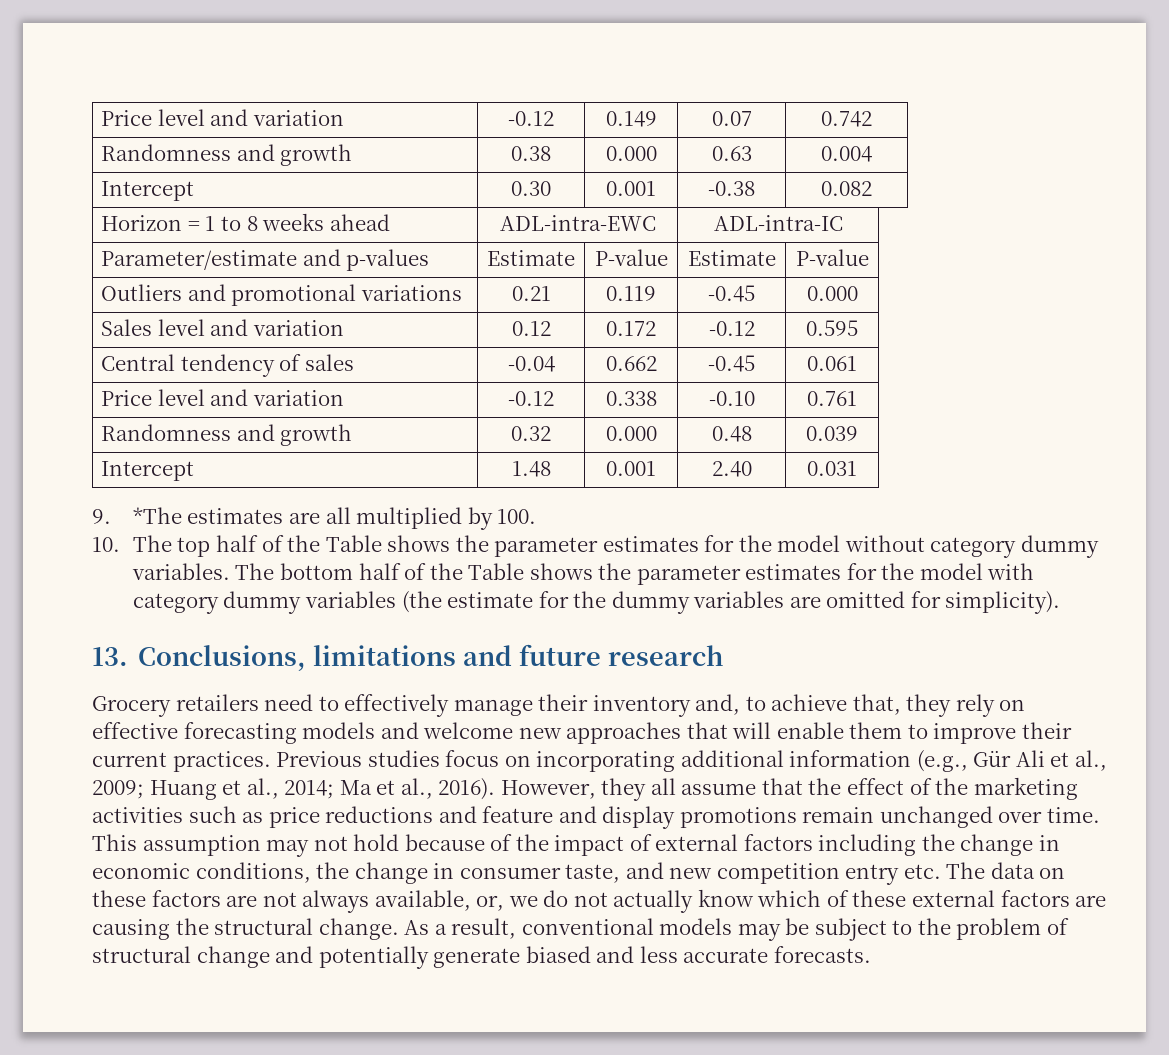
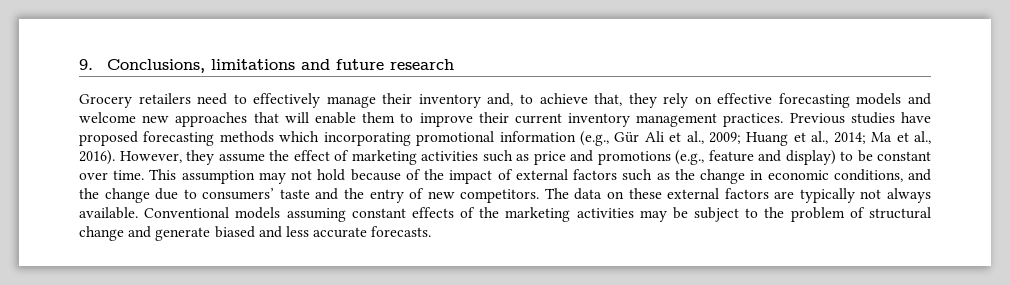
[101,109,344,126] [508,111,554,126] [605,111,657,127] [711,111,752,126] [821,111,872,127] [101,144,353,166] [511,146,551,161] [605,146,657,161] [711,146,752,161] [821,146,872,162] [101,181,195,201] [511,181,551,196] [606,181,656,196] [708,181,755,196] [821,181,872,196] [101,213,390,231] [499,215,656,231] [713,215,843,231] [101,249,430,271] [487,250,575,266] [594,249,668,266] [687,250,776,266] [795,249,869,266] [101,284,462,306] [511,286,551,301] [606,286,656,301] [708,285,755,302] [806,286,858,301] [101,319,344,336] [511,321,551,336] [606,321,656,336] [708,321,755,336] [806,320,858,336] [101,354,354,377] [507,356,555,372] [605,356,657,371] [708,355,755,372] [807,356,857,371] [101,389,344,406] [508,391,554,406] [605,391,657,406] [708,391,755,406] [807,391,857,406] [101,424,353,446] [511,426,551,441] [605,426,657,441] [711,426,752,442] [806,426,858,441] [101,461,195,481] [511,461,551,477] [606,461,656,476] [711,461,752,477] [807,461,857,476] [92,507,537,530] [92,535,1099,558] [131,563,1035,585] [132,591,1061,614] [92,647,128,666] Price level and variation | -0.12 | 0.149 | 0.07 | 0.742 // Randomness and growth | 0.38 | 0.000 | 0.63 | 0.004 // Intercept | 0.30 | 0.001 | -0.38 | 0.082 // Horizon = 1 to 8 weeks ahead | ADL-intra-EWC | ADL-intra-IC // Parameter/estimate and p-values | Estimate | P-value | Estimate | P-value // Outliers and promotional variations | 0.21 | 0.119 | -0.45 | 0.000 // Sales level and variation | 0.12 | 0.172 | -0.12 | 0.595 // Central tendency of sales | -0.04 | 0.662 | -0.45 | 0.061 // Price level and variation | -0.12 | 0.338 | -0.10 | 0.761 // Randomness and growth | 0.32 | 0.000 | 0.48 | 0.039 // Intercept | 1.48 | 0.001 | 2.40 | 0.031 // 9. *The estimates are all multiplied by 100. // 10. The top half of the Table shows the parameter estimates for the model without category dummy variables. The bottom half of the Table shows the parameter estimates for the model with category dummy variables (the estimate for the dummy variables are omitted for simplicity). // 13. -> [79,59,93,70] 9.
(167, 759) none -> [568,113,718,127] inventory management
[445,750,784,772] focus on incorporating additional -> [901,112,931,123] [79,131,495,146] have proposed forecasting methods which incorporating promotional
[650,778,803,795] all assume that -> [218,153,265,162] assume
[935,778,969,795] the -> (349, 155) none
[325,806,993,829] reductions and feature and display promotions remain unchanged -> [570,150,931,165] and promotions (e.g., feature and display) to be constant
[818,834,917,856] including -> [622,169,670,181] such as
[316,862,1066,885] [92,889,1107,913] [92,918,733,940] the change in consumer taste, and new competition entry etc. The data on these factors are not always available, or, we do not actually know which of these external factors are causing the structural change. As a result, conventional models -> [907,169,931,181] [79,188,931,203] [79,207,634,222] and the change due to consumers’ taste and the entry of new competitors. The data on these external factors are typically not always available. Conventional models assuming constant effects of the marketing activities
[318,946,429,969] potentially -> (152, 232) none

